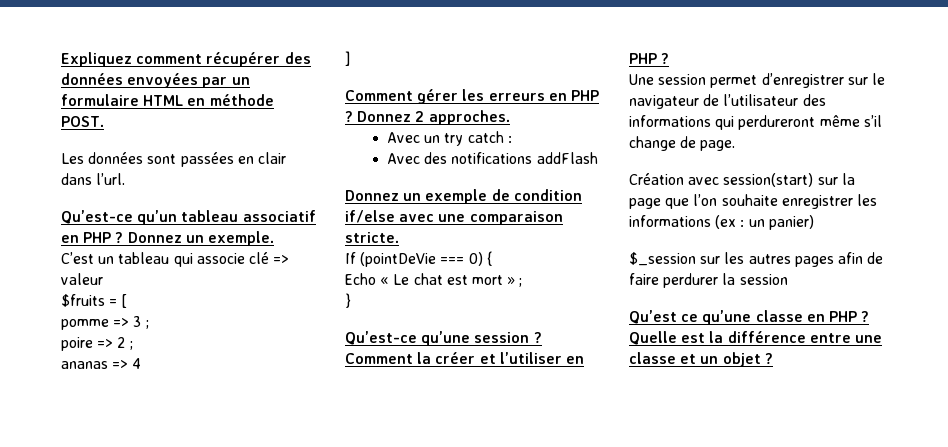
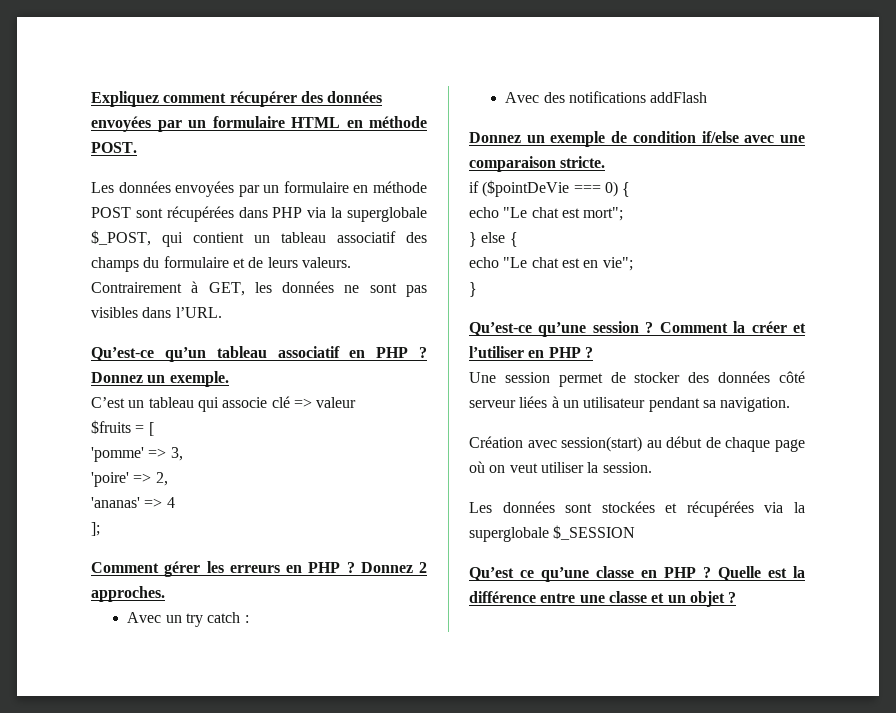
[147,152,286,167] [61,173,126,185] sont passées en clair dans l’url. -> [175,181,427,197] [91,206,427,222] [91,230,427,247] [91,256,351,272] [91,281,427,297] [91,307,222,318] envoyées par un formulaire en méthode POST sont récupérées dans PHP via la superglobale $_POST, qui contient un tableau associatif des champs du formulaire et de leurs valeurs. Contrairement à GET, les données ne sont pas visibles dans l’URL.
[61,316,149,330] [61,337,133,351] [61,361,108,369] pomme => 3 ; // poire => 2 ; // ananas -> [91,447,183,462] [91,472,168,487] [91,497,140,508] 'pomme' => 3, // 'poire' => 2, // 'ananas'
[345,51,350,66] ] -> [91,522,100,536] ];
[345,252,437,267] If (pointDeVie -> [469,180,570,197] if ($pointDeVie
[345,273,523,287] Echo « Le chat est mort » ; -> [469,207,624,221] [469,232,518,247] [469,257,633,271] echo "Le chat est mort"; // } else { // echo "Le chat est en vie";
[761,73,885,88] [629,94,826,109] [629,115,882,130] [629,136,736,151] [629,173,855,187] [629,194,877,209] [629,215,814,230] [629,252,884,267] [629,273,788,288] d’enregistrer sur le navigateur de l’utilisateur des informations qui perdureront même s’il change de page. // Création avec session(start) sur la page que l’on souhaite enregistrer les informations (ex : un panier) // $_session sur les autres pages afin de faire perdurer la session -> [610,371,805,383] [469,396,791,412] [469,436,805,452] [469,461,652,473] [469,501,805,517] [469,525,636,542] de stocker des données côté serveur liées à un utilisateur pendant sa navigation. // Création avec session(start) au début de chaque page où on veut utiliser la session. // Les données sont stockées et récupérées via la superglobale $_SESSION

